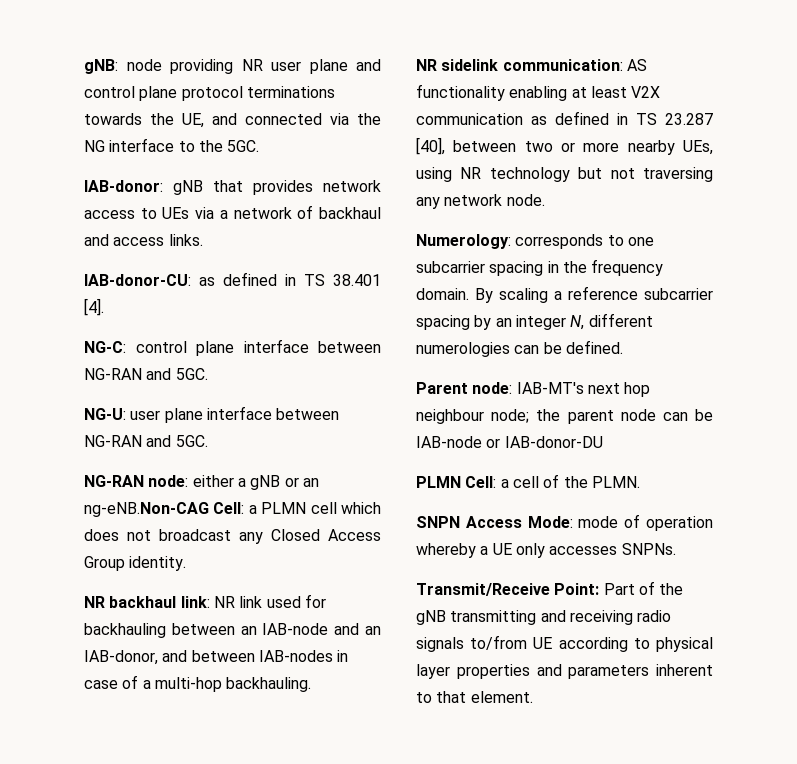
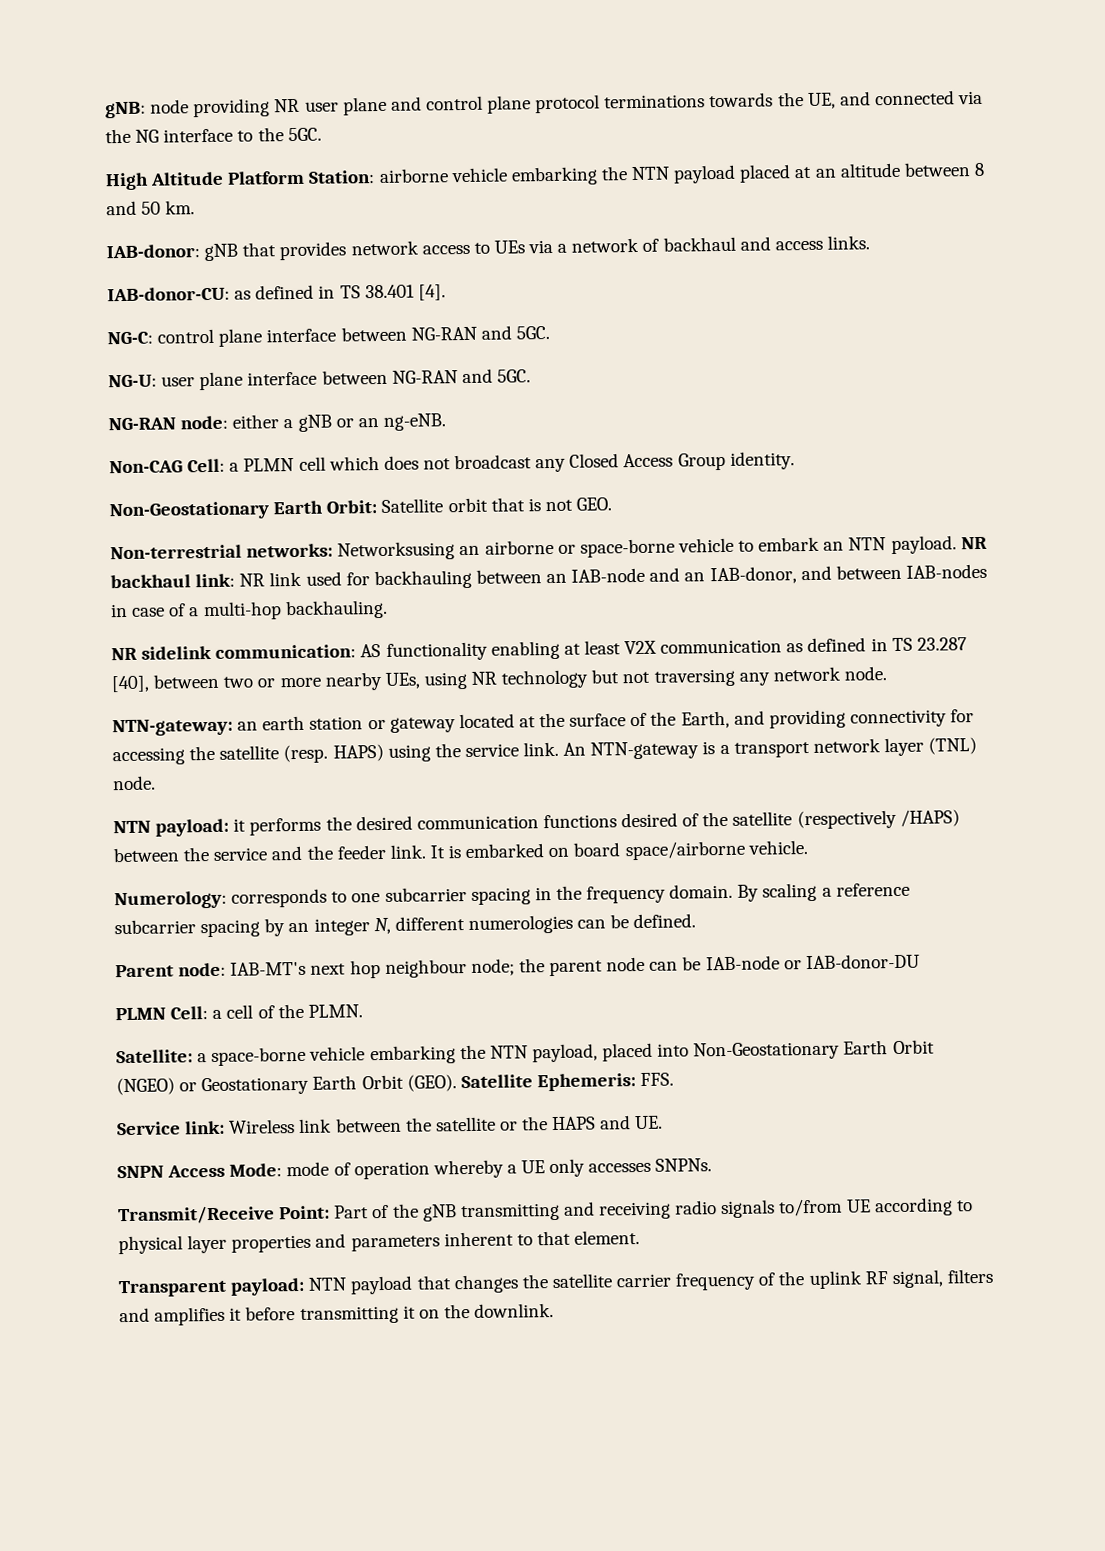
(260, 146) none -> [105,162,985,191] [106,200,196,216] // High Altitude Platform Station: airborne vehicle embarking the NTN payload placed at an altitude between 8 and 50 km.
[84,502,209,517] ng-eNB.Non-CAG -> [382,413,446,431] [109,460,183,474] ng-eNB. // Non-CAG
(187, 563) none -> [109,497,613,521] [110,535,957,561] Non-Geostationary Earth Orbit: Satellite orbit that is not GEO. // Non-terrestrial networks: Networksusing an airborne or space-borne vehicle to embark an NTN payload.
(545, 200) none -> [112,709,975,737] [112,737,978,766] [112,775,156,791] [113,809,960,837] [113,840,808,863] // NTN-gateway: an earth station or gateway located at the surface of the Earth, and providing connectivity for accessing the satellite (resp. HAPS) using the service link. An NTN-gateway is a transport network layer (TNL) node. // NTN payload: it performs the desired communication functions desired of the satellite (respectively /HAPS) between the service and the feeder link. It is embarked on board space/airborne vehicle.
(640, 482) none -> [116,1039,935,1067] [116,1072,675,1096] [117,1115,664,1136] // Satellite: a space-borne vehicle embarking the NTN payload, placed into Non-Geostationary Earth Orbit (NGEO) or Geostationary Earth Orbit (GEO). Satellite Ephemeris: FFS. // Service link: Wireless link between the satellite or the HAPS and UE.
(533, 697) none -> [118,1268,993,1298] [119,1303,555,1326] // Transparent payload: NTN payload that changes the satellite carrier frequency of the uplink RF signal, filters and amplifies it before transmitting it on the downlink.

